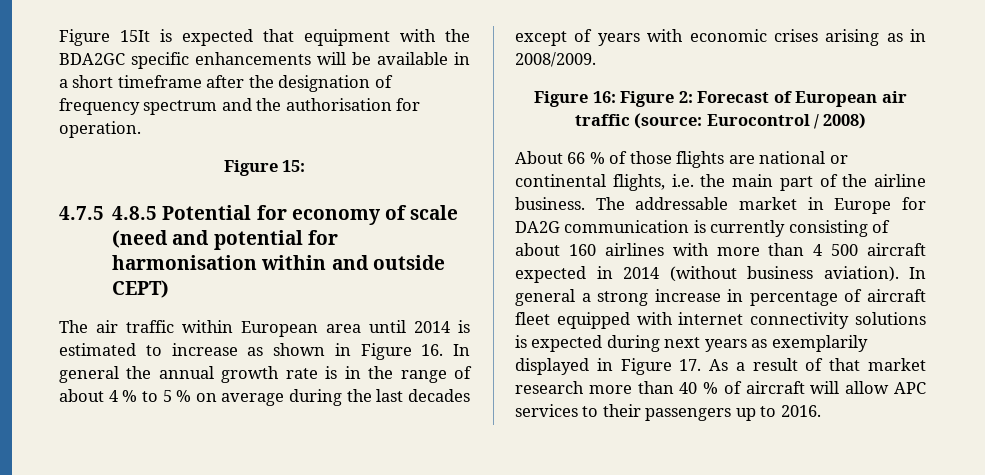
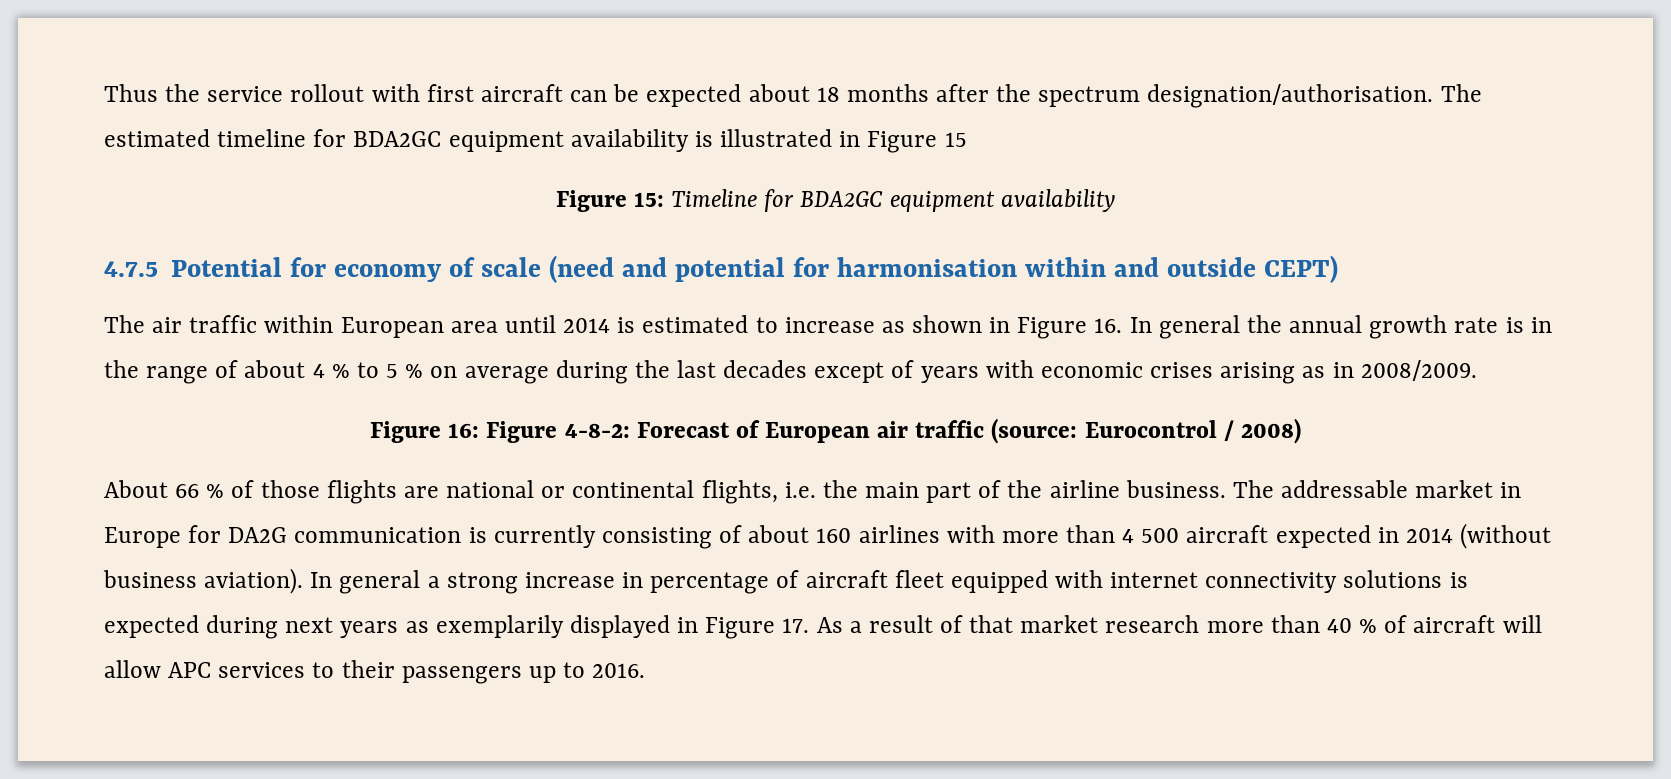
[59,29,470,46] [59,52,470,69] [59,75,393,92] [59,98,421,115] [59,121,141,138] [223,160,306,176] Figure 15It is expected that equipment with the BDA2GC specific enhancements will be available in a short timeframe after the designation of frequency spectrum and the authorisation for operation. // Figure 15: -> [104,84,1482,108] [104,129,967,153] [555,189,1116,212] Thus the service rollout with first aircraft can be expected about 18 months after the spectrum designation/authorisation. The estimated timeline for BDA2GC equipment availability is illustrated in Figure 15 // Figure 15: Timeline for BDA2GC equipment availability
[112,206,158,220] 4.8.5 -> (158, 269) none
[678,91,693,103] 2: -> [564,423,630,438] 4-8-2:

